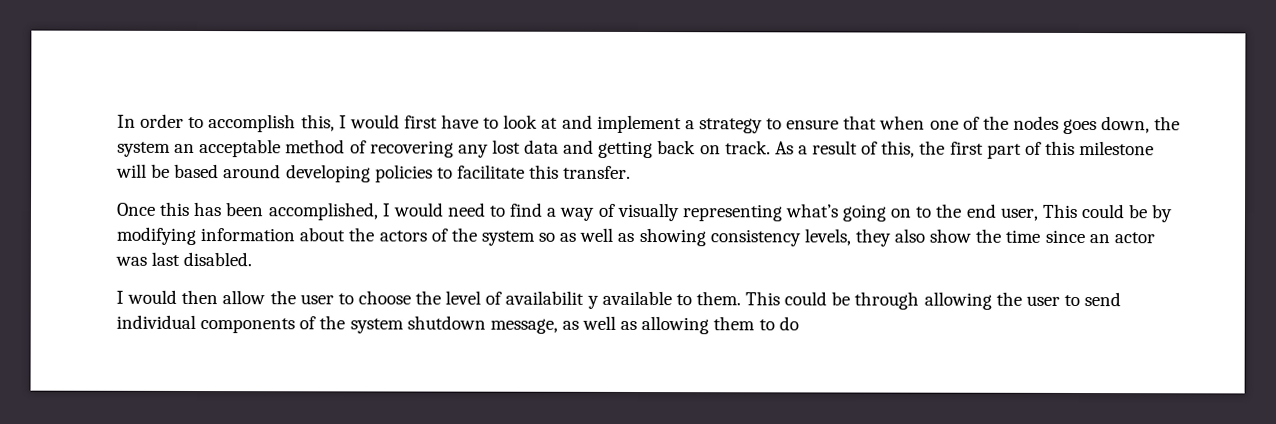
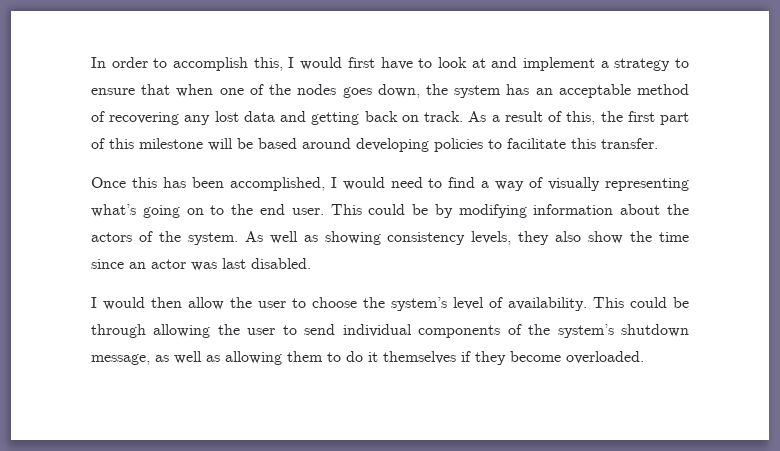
(171, 149) none -> [506,84,530,95] has
[999,207,1039,221] user, -> [291,208,324,215] user.
[480,230,577,246] system so as -> [187,231,263,245] system. As
(442, 297) none -> [391,297,447,311] system’s
[505,290,741,309] availabilit y available to them. -> [508,297,587,311] availability.
[349,318,404,334] system -> [557,324,614,338] system’s
(799, 323) none -> [368,351,644,365] it themselves if they become overloaded.

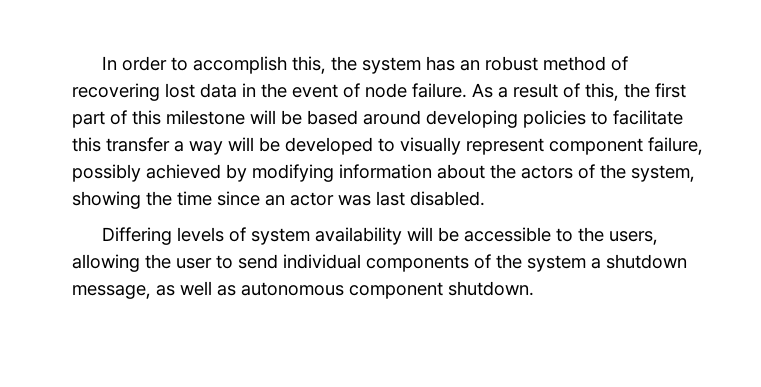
[288,57,689,71] [91,84,420,98] I would first have to look at and implement a strategy to ensure that when one of the nodes goes down, -> (326, 65) none
[558,84,631,98] acceptable -> [484,56,538,71] robust
[184,115,211,125] any -> (160, 92) none
[280,111,464,125] and getting back on track. -> [242,83,467,98] in the event of node failure.
[601,138,658,149] [91,177,690,191] [91,204,429,218] transfer. // Once this has been accomplished, I would need to find a way of visually representing what’s going on to the end user. This could be -> [106,137,703,155] [72,164,221,182] transfer a way will be developed to visually represent component failure, possibly achieved
[187,231,624,245] system. As well as showing consistency levels, they also show -> [631,165,695,182] [72,191,141,209] system, showing
[91,297,689,311] [91,324,146,338] I would then allow the user to choose the system’s level of availability. This could be through -> [101,227,658,245] Differing levels of system availability will be accessible to the users,
[557,324,614,338] system’s -> [527,255,601,272] system a
[225,351,644,365] allowing them to do it themselves if they become overloaded. -> [241,281,534,299] autonomous component shutdown.

